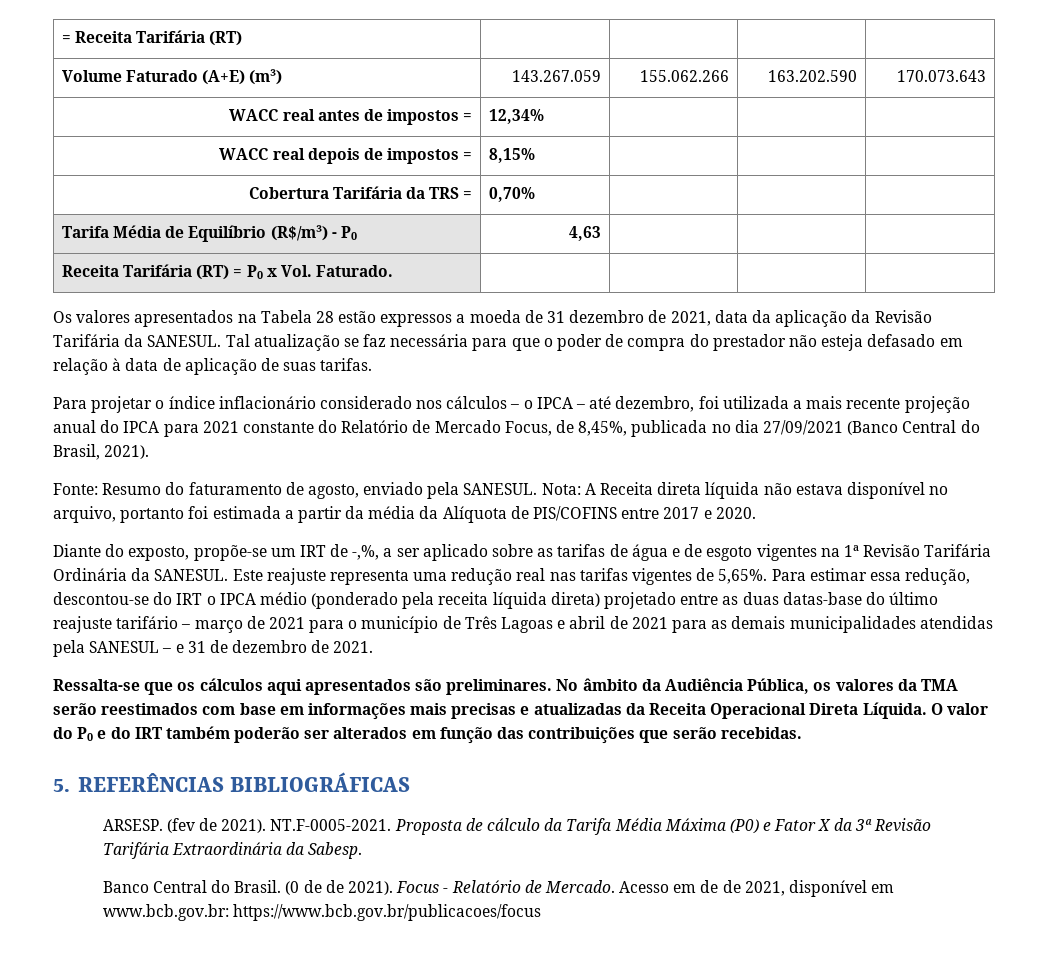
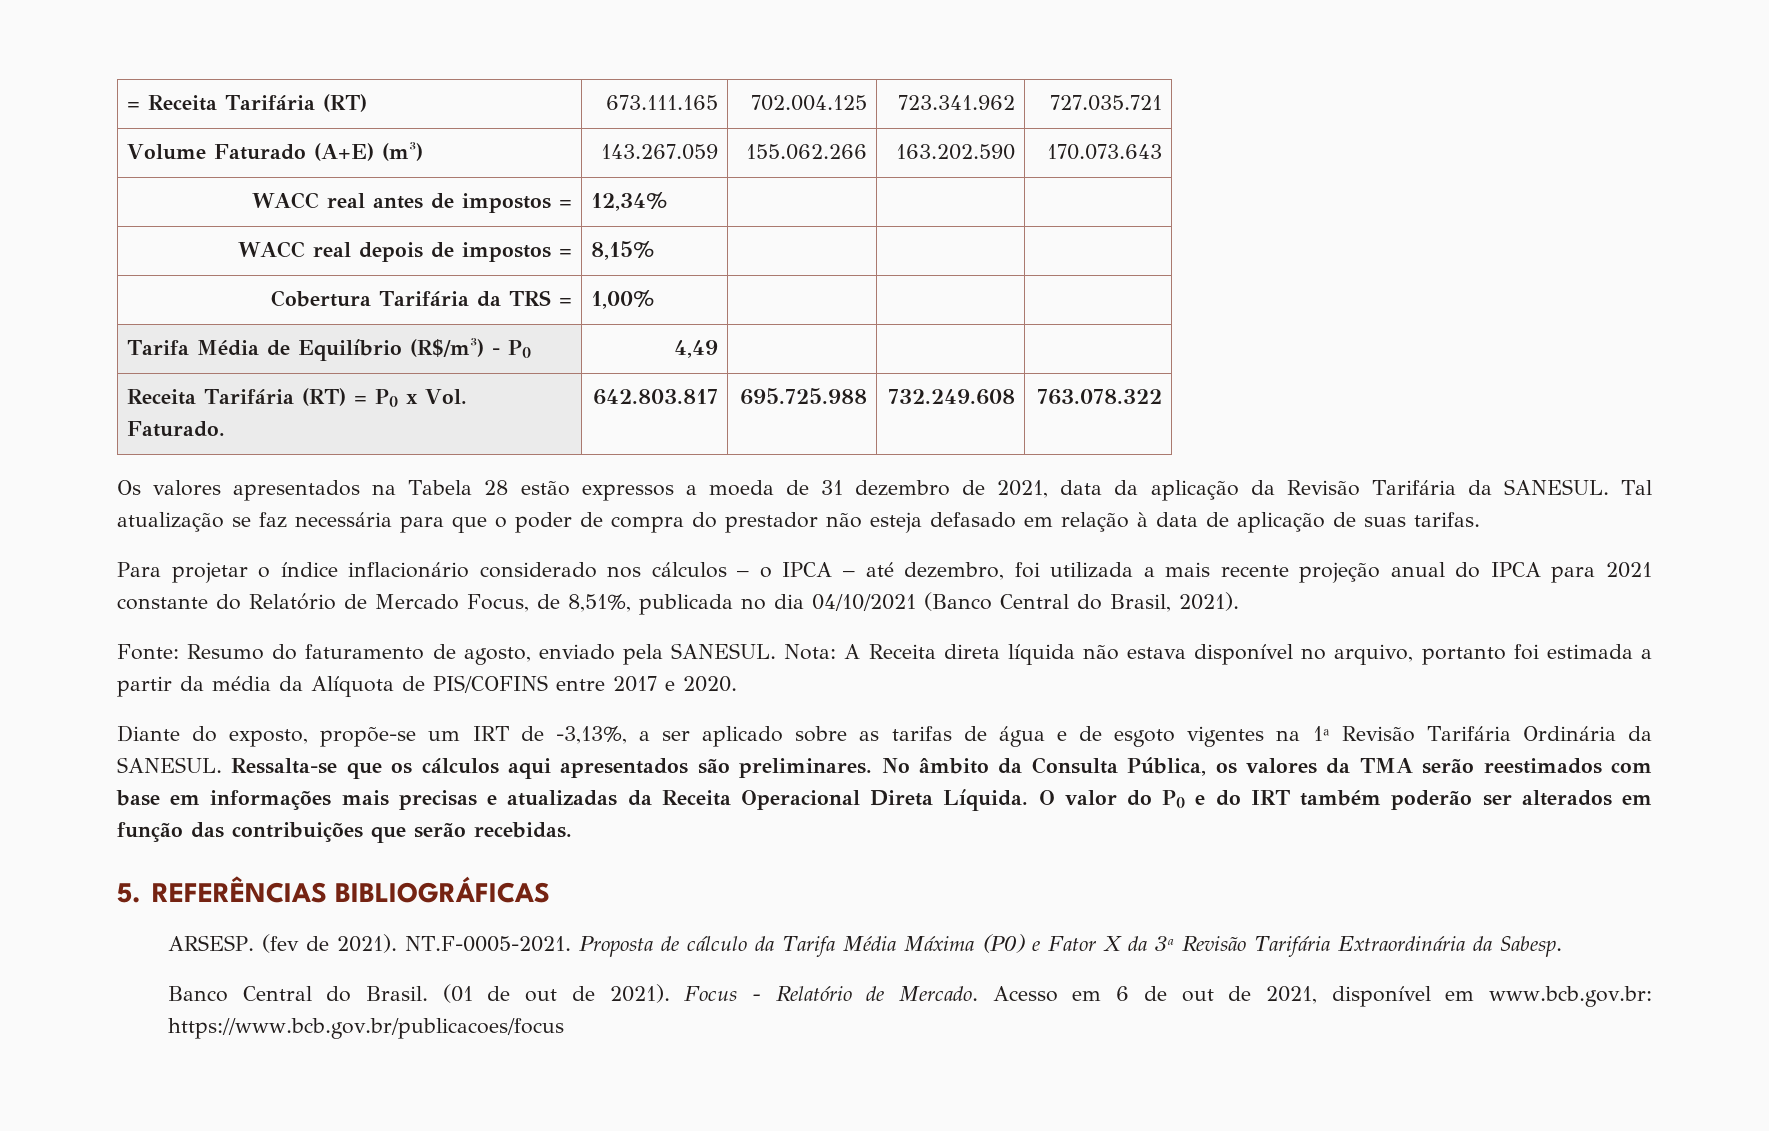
(243, 38) | | | -> [605,95,718,110] [750,95,867,111] [897,95,1015,110] [1049,95,1162,111] 673.111.165 | 702.004.125 | 723.341.962 | 727.035.721
[488,187,535,202] 0,70% -> [591,290,655,309] 1,00%
[569,226,602,241] 4,63 -> [673,340,718,358] 4,49
(394, 271) | | | -> [592,389,718,405] [739,388,867,405] [887,389,1015,405] [1036,389,1162,405] 642.803.817 | 695.725.988 | 732.249.608 | 763.078.322
[578,421,628,436] 8,45%, -> [568,594,631,612] 8,51%,
[762,420,843,435] 27/09/2021 -> [812,594,916,611] 04/10/2021
[352,545,380,560] -,%, -> [555,726,627,744] -3,13%,
[232,568,971,585] [53,592,939,609] [53,616,993,633] [53,640,374,657] Este reajuste representa uma redução real nas tarifas vigentes de 5,65%. Para estimar essa redução, descontou-se do IRT o IPCA médio (ponderado pela receita líquida direta) projetado entre as duas datas-base do último reajuste tarifário – março de 2021 para o município de Três Lagoas e abril de 2021 para as demais municipalidades atendidas pela SANESUL – e 31 de dezembro de 2021. // -> (222, 765) none
[665,678,744,691] Audiência -> [1031,757,1118,774] Consulta
[285,880,322,895] (0 de -> [442,984,558,1003] (01 de out
[700,880,719,893] de -> [1116,986,1214,1002] 6 de out

